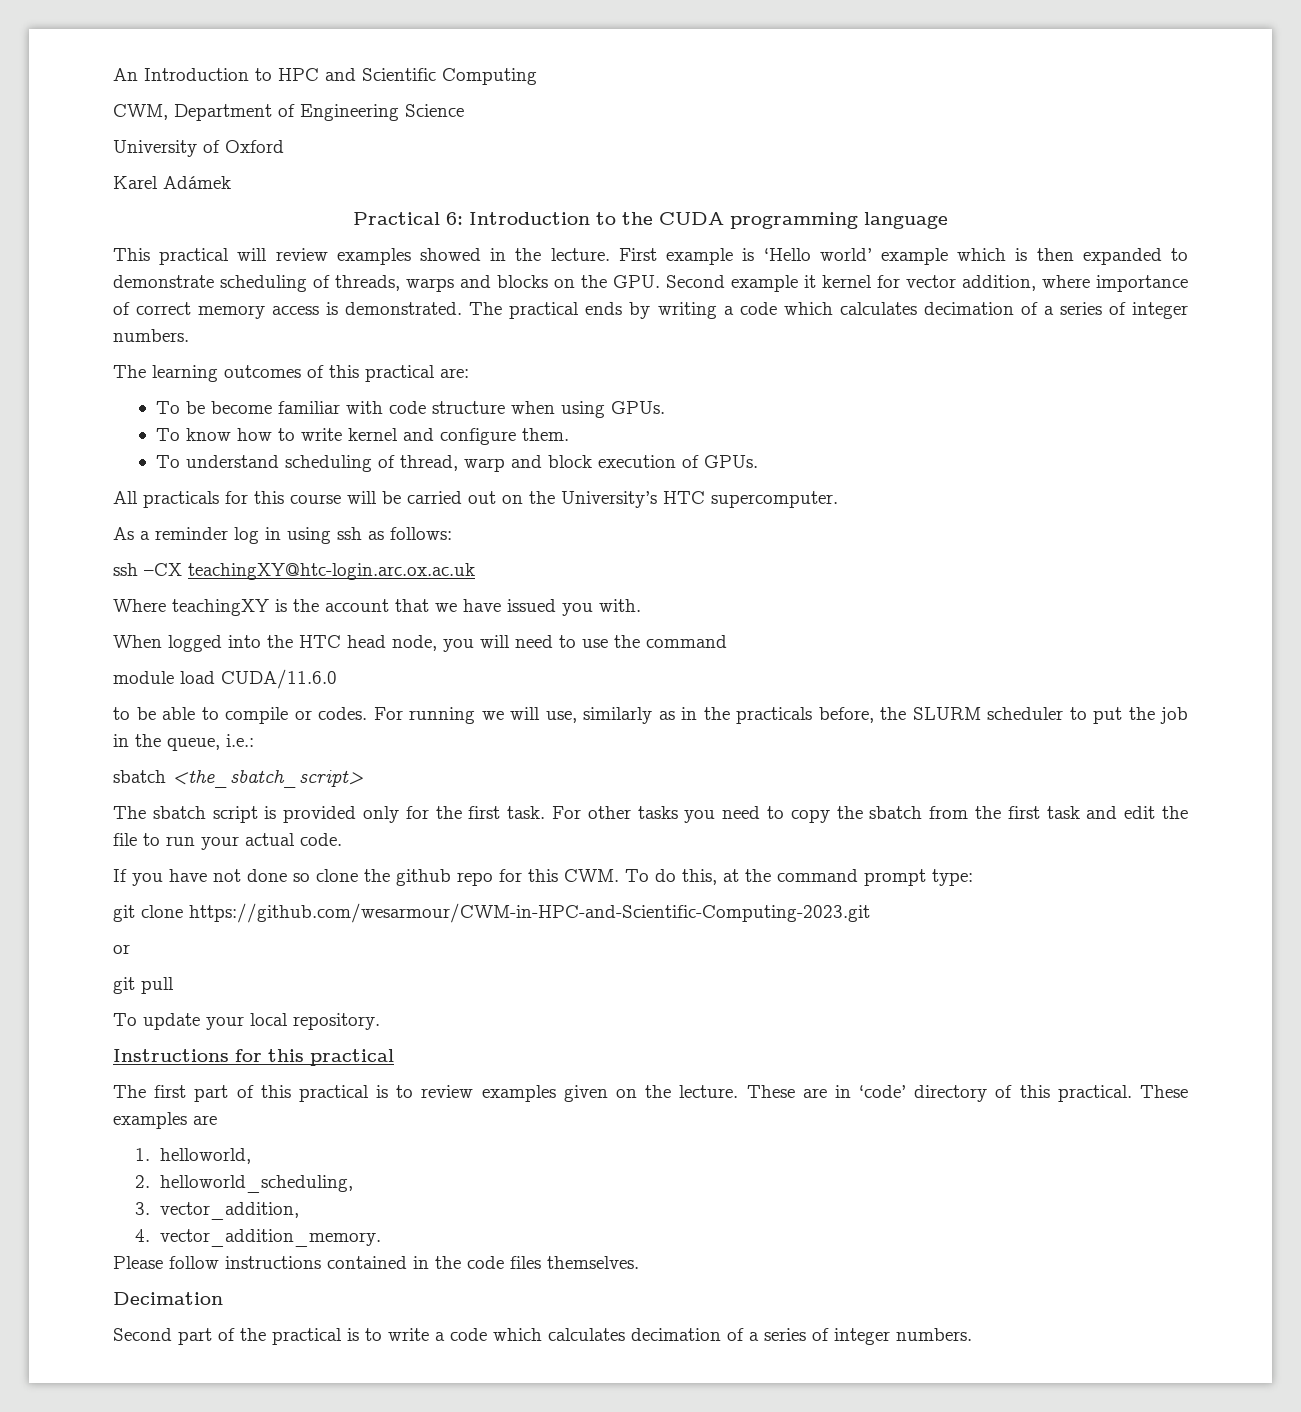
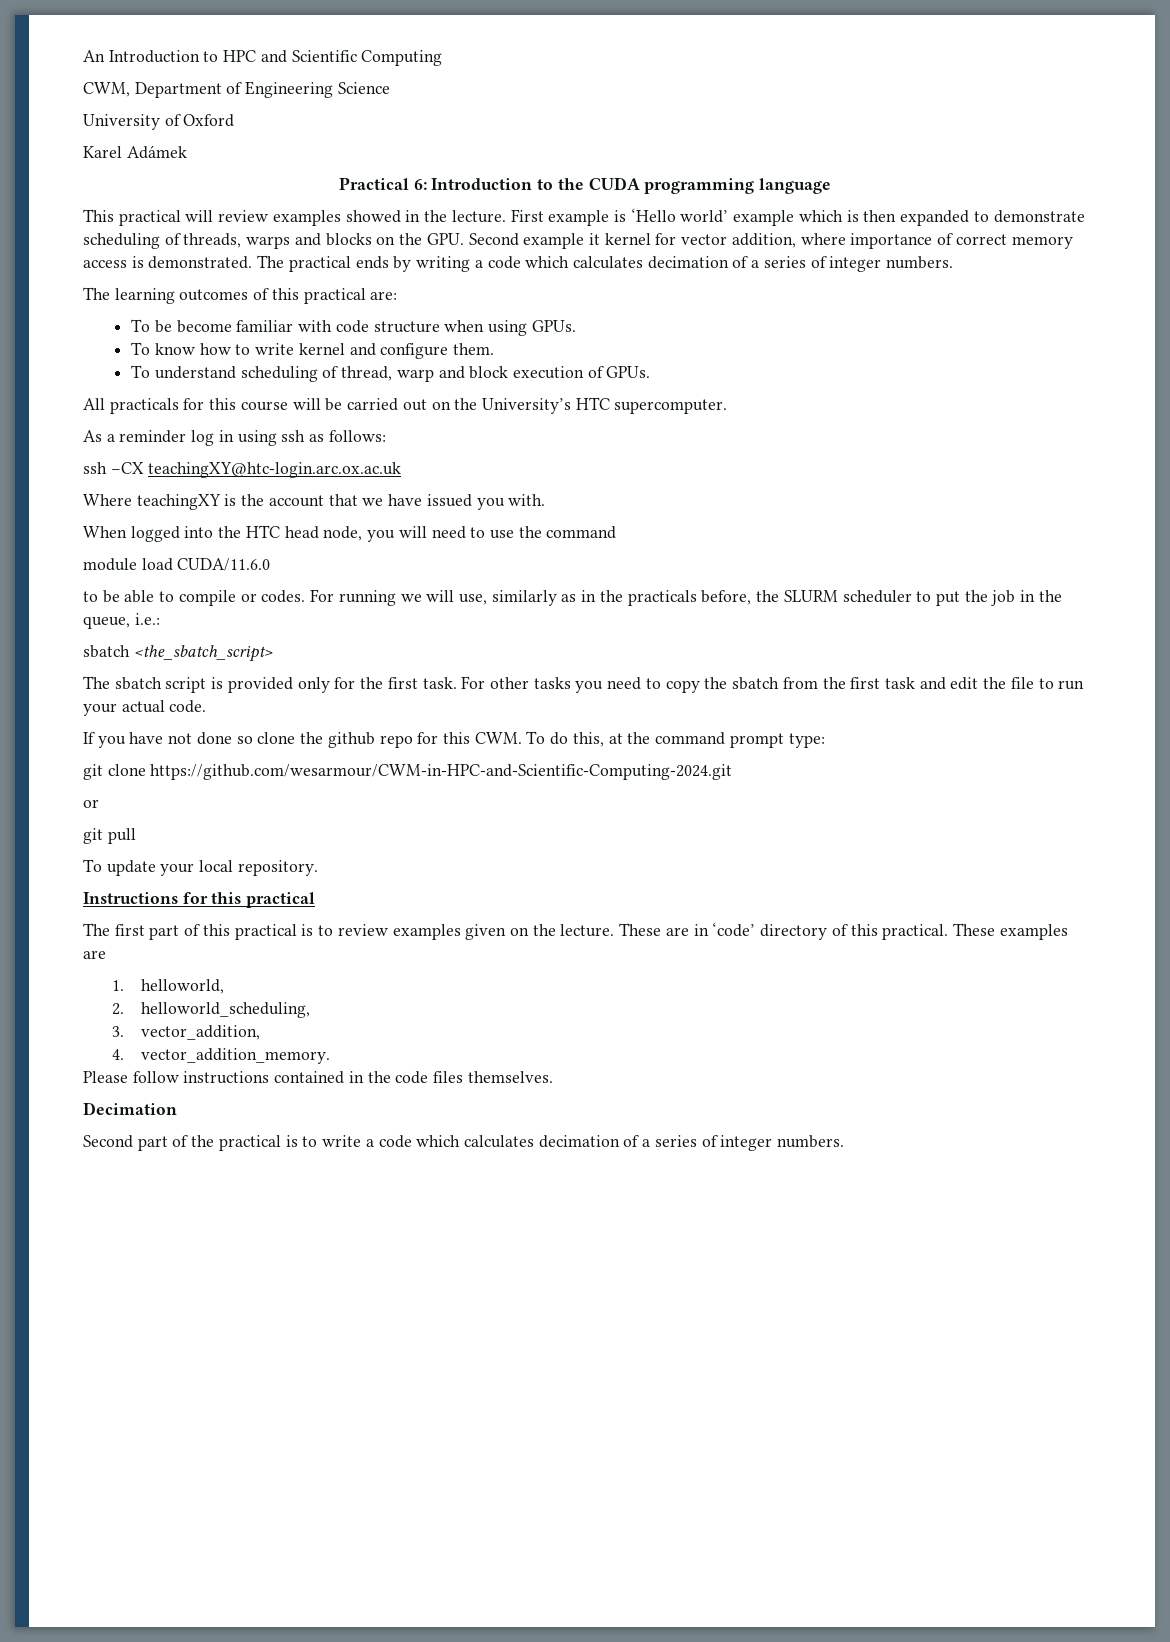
[189,903,870,923] https://github.com/wesarmour/CWM-in-HPC-and-Scientific-Computing-2023.git -> [150,764,733,780] https://github.com/wesarmour/CWM-in-HPC-and-Scientific-Computing-2024.git

